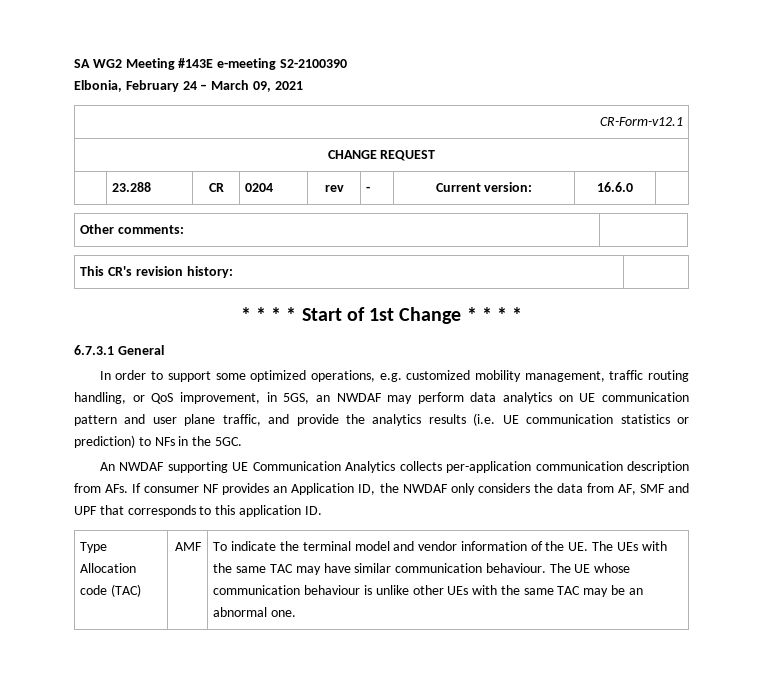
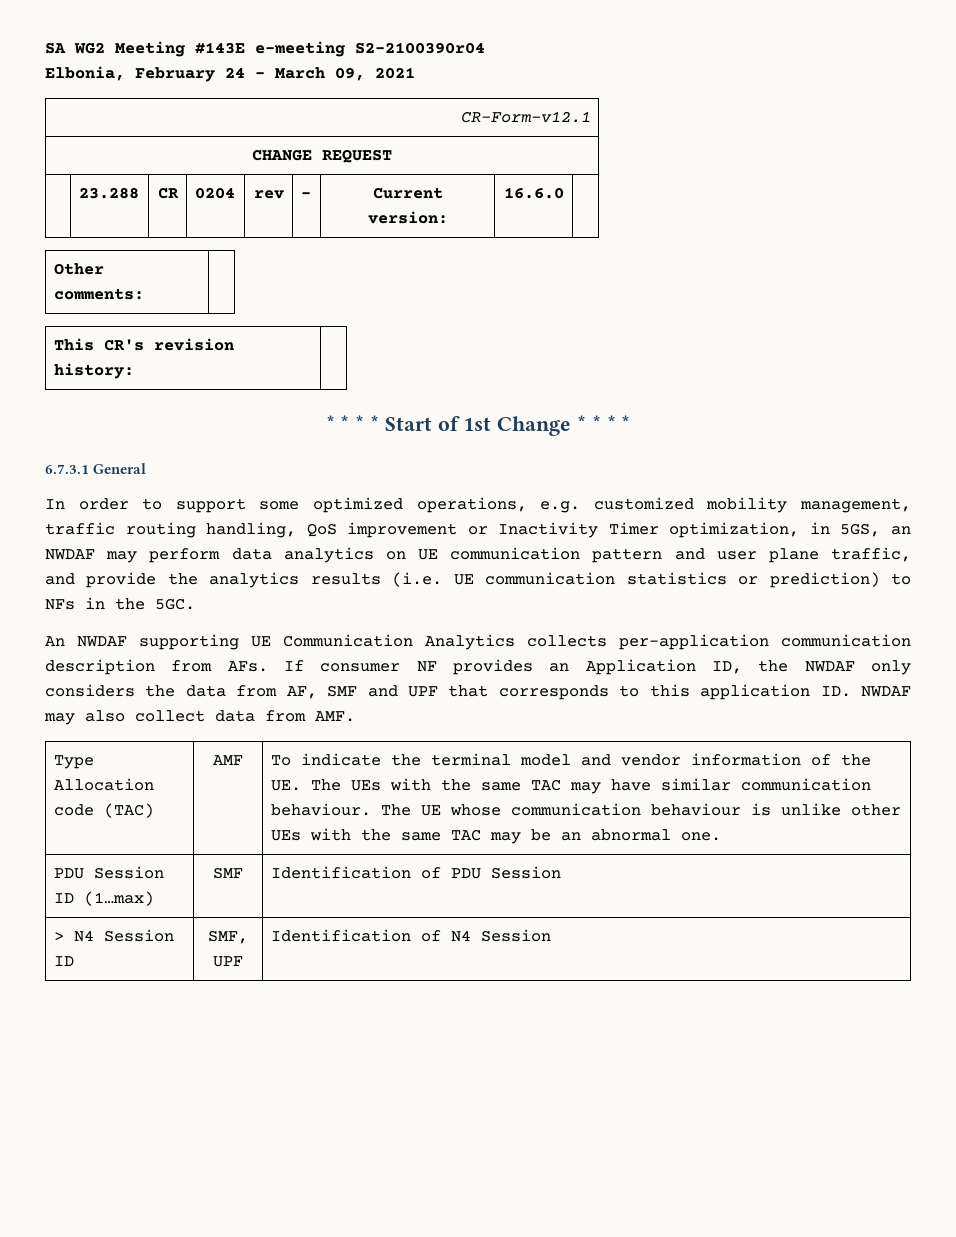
[279,59,347,68] S2-2100390 -> [355,42,485,54] S2-2100390r04
[132,392,260,404] or QoS improvement, -> [306,522,800,538] QoS improvement or Inactivity Timer optimization,
(322, 510) none -> [861,686,912,697] [44,710,355,725] NWDAF may also collect data from AMF.
(297, 613) none -> [53,866,164,879] [53,891,154,906] [213,867,243,879] [270,866,561,879] [53,929,174,942] [53,956,74,966] [208,930,248,944] [213,956,243,967] [270,929,551,942] // PDU Session ID (1…max) | SMF | Identification of PDU Session // > N4 Session ID | SMF, UPF | Identification of N4 Session

